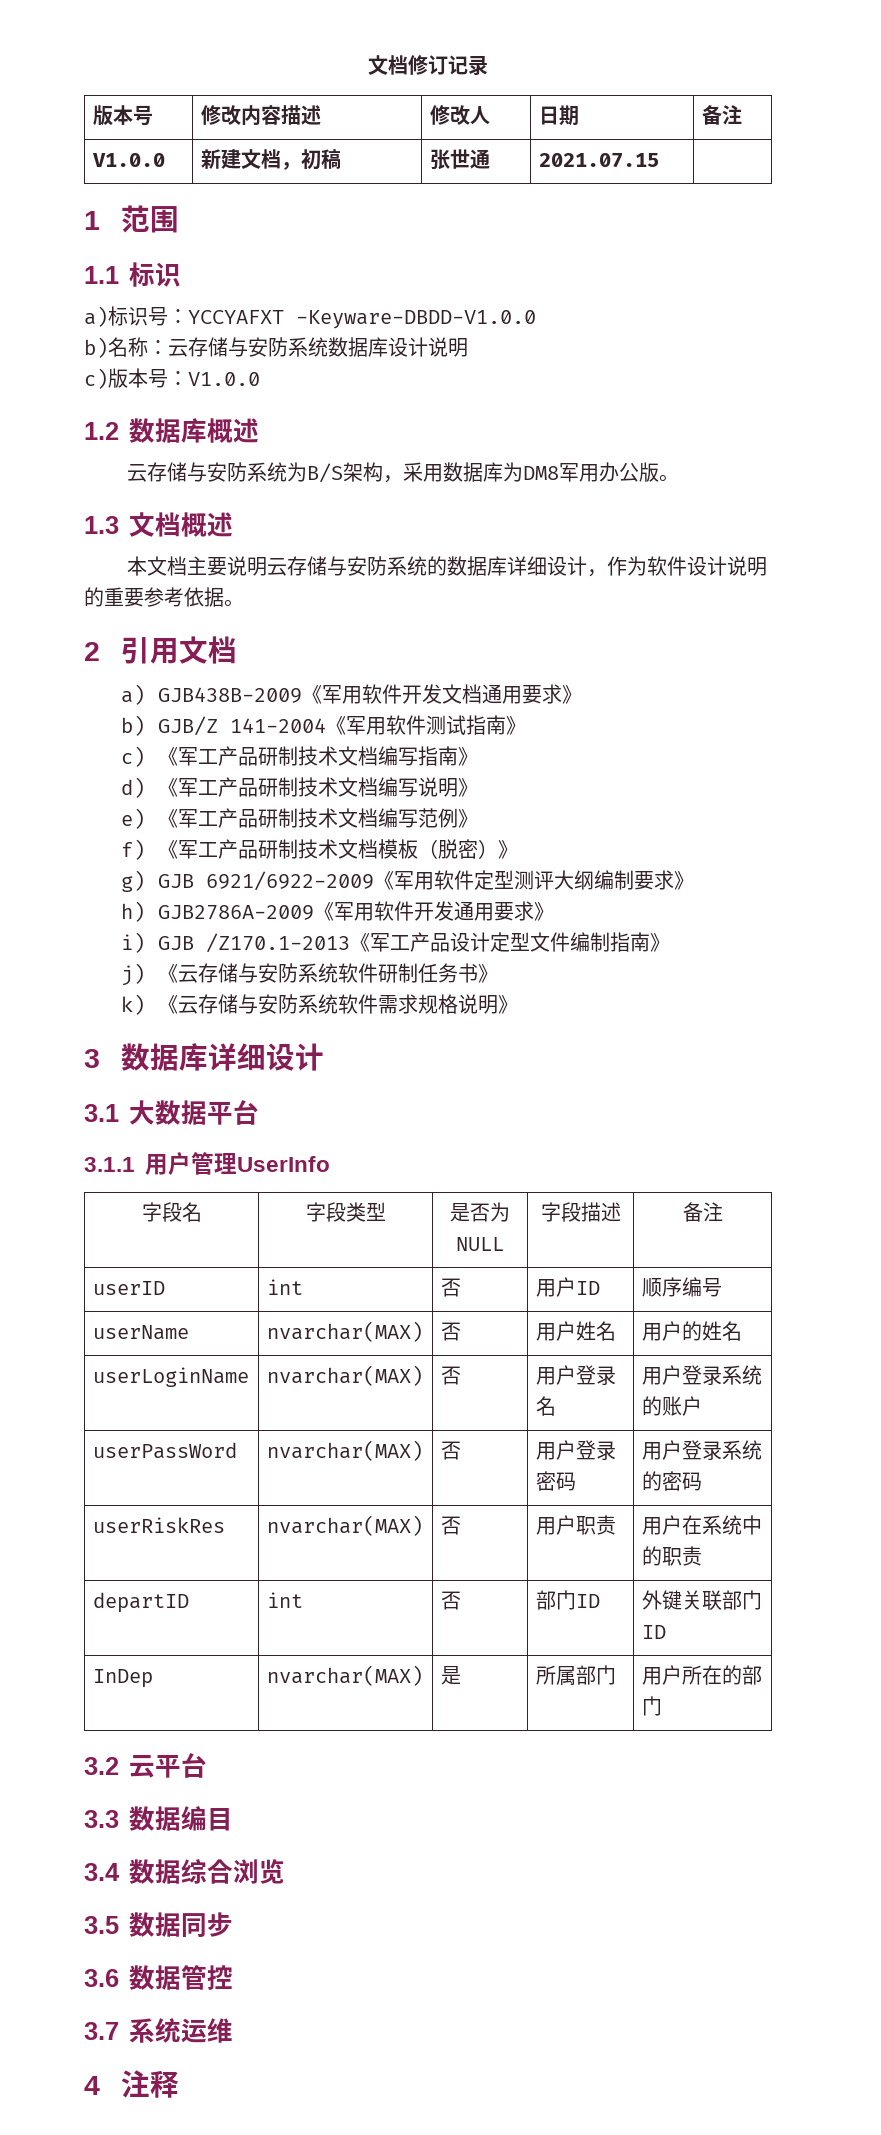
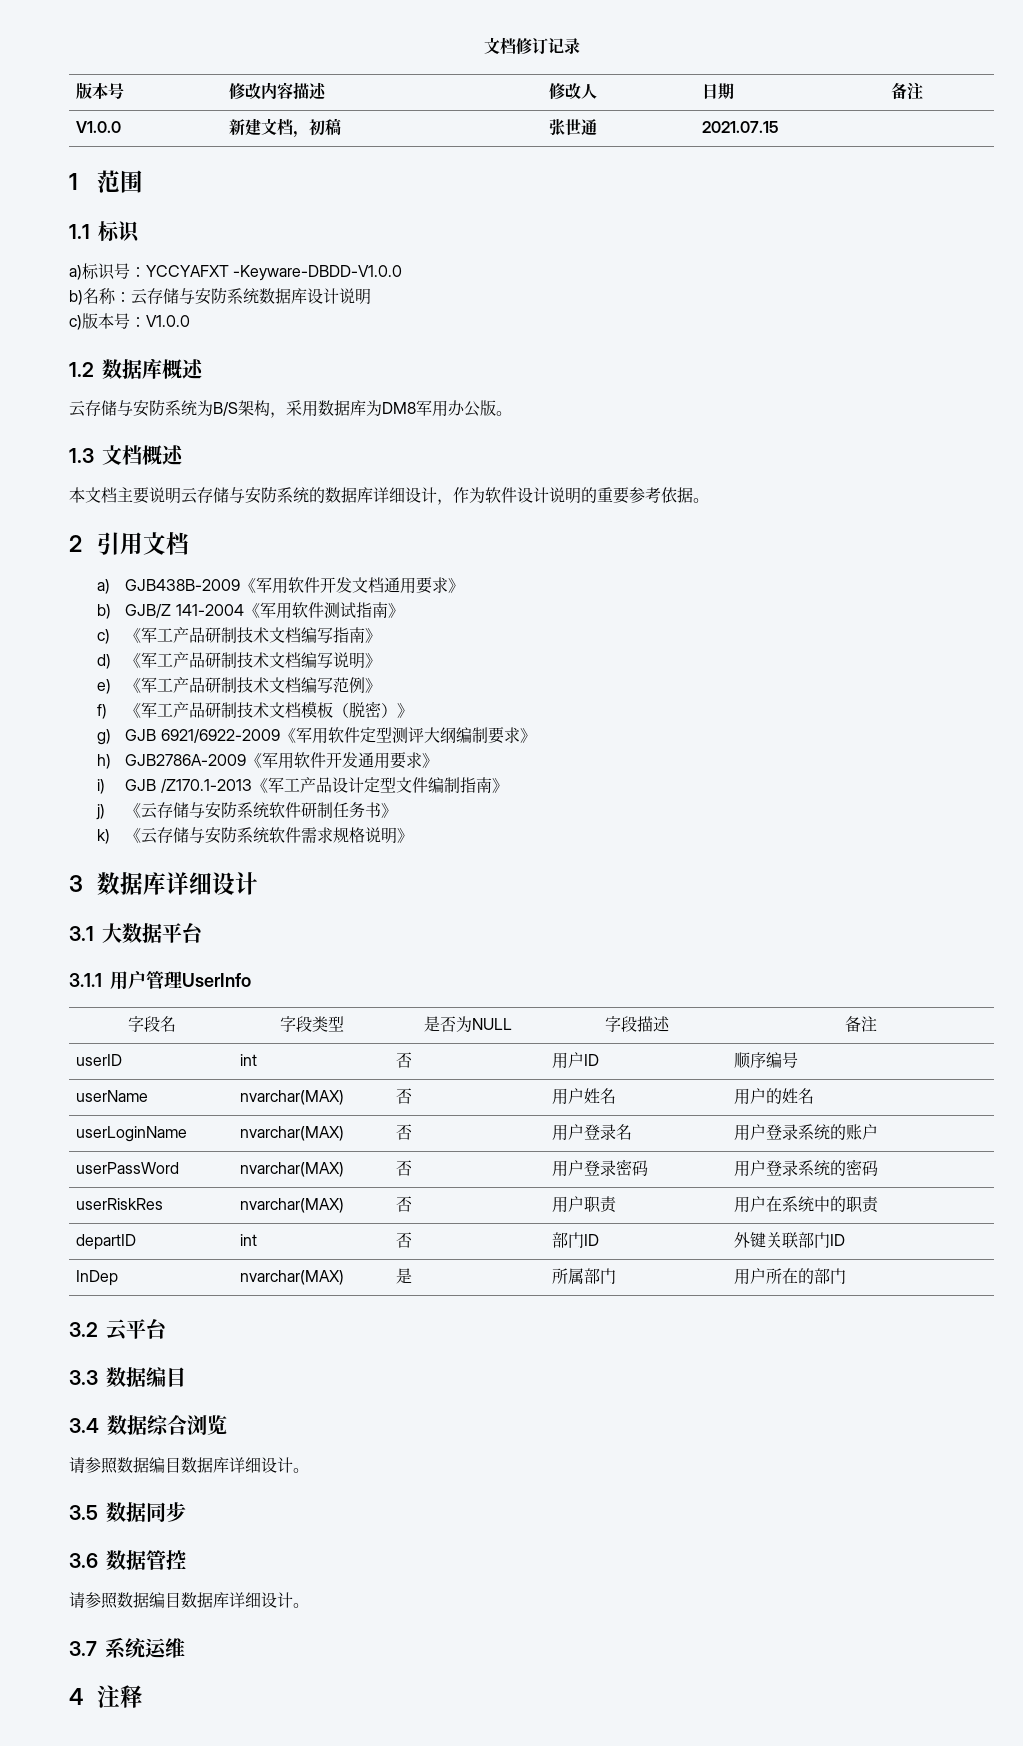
(285, 1871) none -> [69,1457,309,1474] // 请参照数据编目数据库详细设计。
(233, 1977) none -> [69,1592,309,1609] // 请参照数据编目数据库详细设计。

